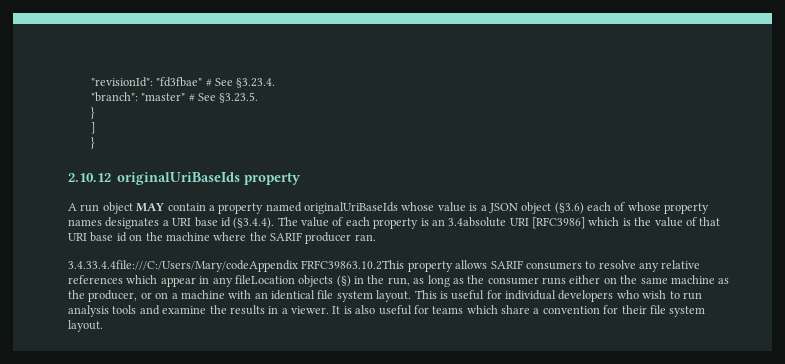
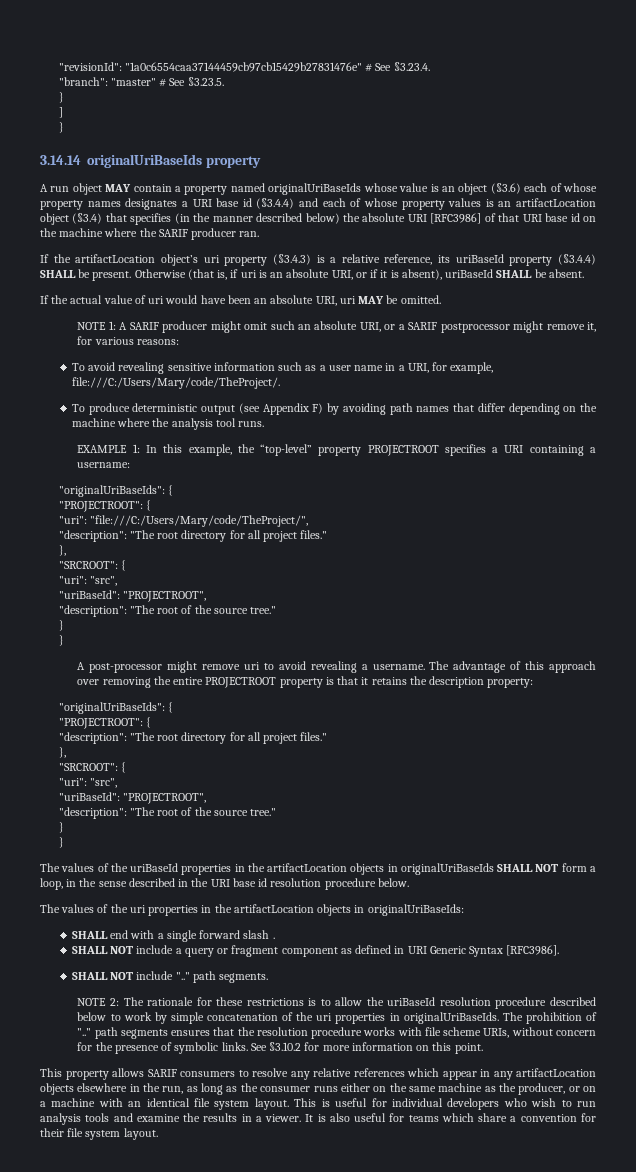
[156,77,203,87] "fd3fbae" -> [124,62,362,72] "1a0c6554caa37144459cb97cb15429b27831476e"
[68,173,111,182] 2.10.12 -> [40,155,81,165] 3.14.14
[480,203,518,213] a JSON -> [441,186,455,192] an
[233,217,683,229] (§3.4.4). The value of each property is an 3.4absolute URI [RFC3986] which is the value -> [256,198,596,210] [40,213,482,225] (§3.4.4) and each of whose property values is an artifactLocation object (§3.4) that specifies (in the manner described below) the absolute URI [RFC3986]
[68,260,405,272] 3.4.33.4.4file:///C:/Users/Mary/codeAppendix FRFC39863.10.2This -> [40,254,597,266] [40,269,584,281] [40,295,441,306] [77,321,596,333] [77,336,179,345] [71,362,494,374] [71,377,280,389] [71,403,597,415] [71,418,265,430] [77,444,597,456] [77,462,131,468] [58,485,173,497] [58,500,151,512] [58,515,308,527] [58,530,328,542] [58,545,66,556] [58,560,126,571] [58,576,117,586] [58,590,206,602] [58,605,277,617] [58,620,64,631] [58,635,64,646] [77,661,596,673] [77,676,534,688] [58,702,173,714] [58,717,151,729] [58,732,328,744] [58,747,66,758] [58,762,126,773] [58,778,117,788] [58,792,206,804] [58,807,277,819] [58,822,64,833] [58,837,64,848] [40,863,596,875] [40,878,409,890] [40,904,464,916] [71,930,275,942] [71,945,560,957] [71,971,269,983] [77,997,596,1009] [77,1012,597,1024] [77,1027,596,1039] [77,1042,483,1054] [40,1068,62,1077] If the artifactLocation object’s uri property (§3.4.3) is a relative reference, its uriBaseId property (§3.4.4) SHALL be present. Otherwise (that is, if uri is an absolute URI, or if it is absent), uriBaseId SHALL be absent. // If the actual value of uri would have been an absolute URI, uri MAY be omitted. // NOTE 1: A SARIF producer might omit such an absolute URI, or a SARIF postprocessor might remove it, for various reasons: // To avoid revealing sensitive information such as a user name in a URI, for example, file:///C:/Users/Mary/code/TheProject/. // To produce deterministic output (see Appendix F) by avoiding path names that differ depending on the machine where the analysis tool runs. // EXAMPLE 1: In this example, the “top-level” property PROJECTROOT specifies a URI containing a username: // "originalUriBaseIds": { // "PROJECTROOT": { // "uri": "file:///C:/Users/Mary/code/TheProject/", // "description": "The root directory for all project files." // }, // "SRCROOT": { // "uri": "src", // "uriBaseId": "PROJECTROOT", // "description": "The root of the source tree." // } // } // A post-processor might remove uri to avoid revealing a username. The advantage of this approach over removing the entire PROJECTROOT property is that it retains the description property: // "originalUriBaseIds": { // "PROJECTROOT": { // "description": "The root directory for all project files." // }, // "SRCROOT": { // "uri": "src", // "uriBaseId": "PROJECTROOT", // "description": "The root of the source tree." // } // } // The values of the uriBaseId properties in the artifactLocation objects in originalUriBaseIds SHALL NOT form a loop, in the sense described in the URI base id resolution procedure below. // The values of the uri properties in the artifactLocation objects in originalUriBaseIds: // SHALL end with a single forward slash . // SHALL NOT include a query or fragment component as defined in URI Generic Syntax [RFC3986]. // SHALL NOT include ".." path segments. // NOTE 2: The rationale for these restrictions is to allow the uriBaseId resolution procedure described below to work by simple concatenation of the uri properties in originalUriBaseIds. The prohibition of ".." path segments ensures that the resolution procedure works with file scheme URIs, without concern for the presence of symbolic links. See §3.10.2 for more information on this point. // This
[234,275,351,287] fileLocation objects (§) -> [516,1068,596,1077] [40,1083,128,1095] artifactLocation objects elsewhere

